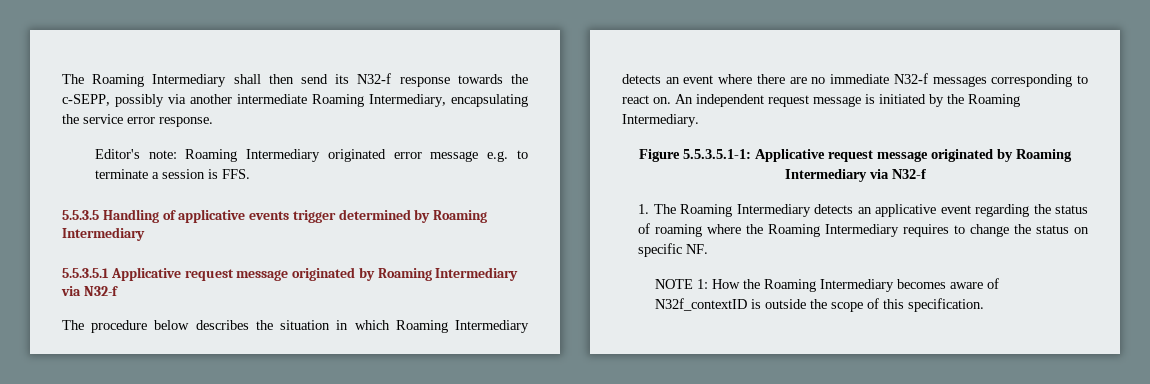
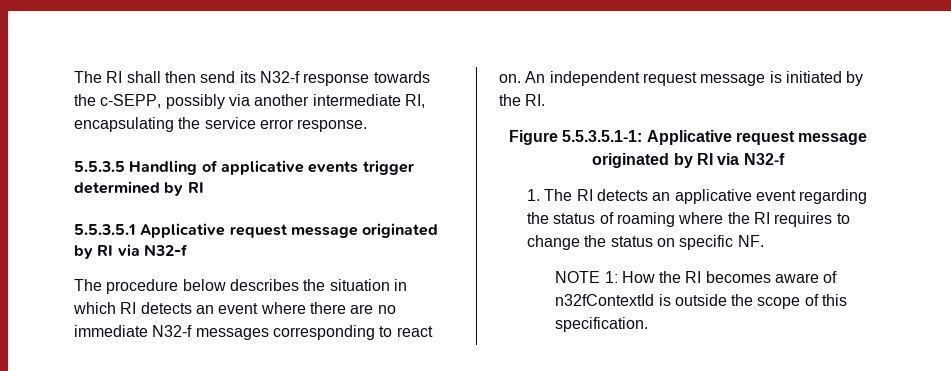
[62,74,227,87] The Roaming Intermediary -> [74,71,123,83] The RI
[312,94,446,107] Roaming Intermediary, -> [404,94,425,108] RI,
[94,149,529,162] [94,169,250,179] // Editor's note: Roaming Intermediary originated error message e.g. to terminate a session is FFS. -> (368, 125) none
[433,210,488,223] [62,227,145,241] Roaming Intermediary -> [187,182,204,193] RI
[377,267,519,281] Roaming Intermediary -> [97,245,114,256] RI
[395,320,529,333] Roaming Intermediary -> [120,302,137,314] RI
[968,94,1020,107] [622,114,699,127] Roaming Intermediary. -> [525,94,546,106] RI.
[1016,149,1072,162] [784,169,867,182] Roaming Intermediary -> [697,153,713,165] RI
[680,204,811,217] Roaming Intermediary -> [576,189,593,201] RI
[768,224,900,237] Roaming Intermediary -> [754,212,771,224] RI
[763,279,894,292] Roaming Intermediary -> [685,271,702,283] RI
[654,298,747,311] N32f_contextID -> [555,294,655,306] n32fContextId

